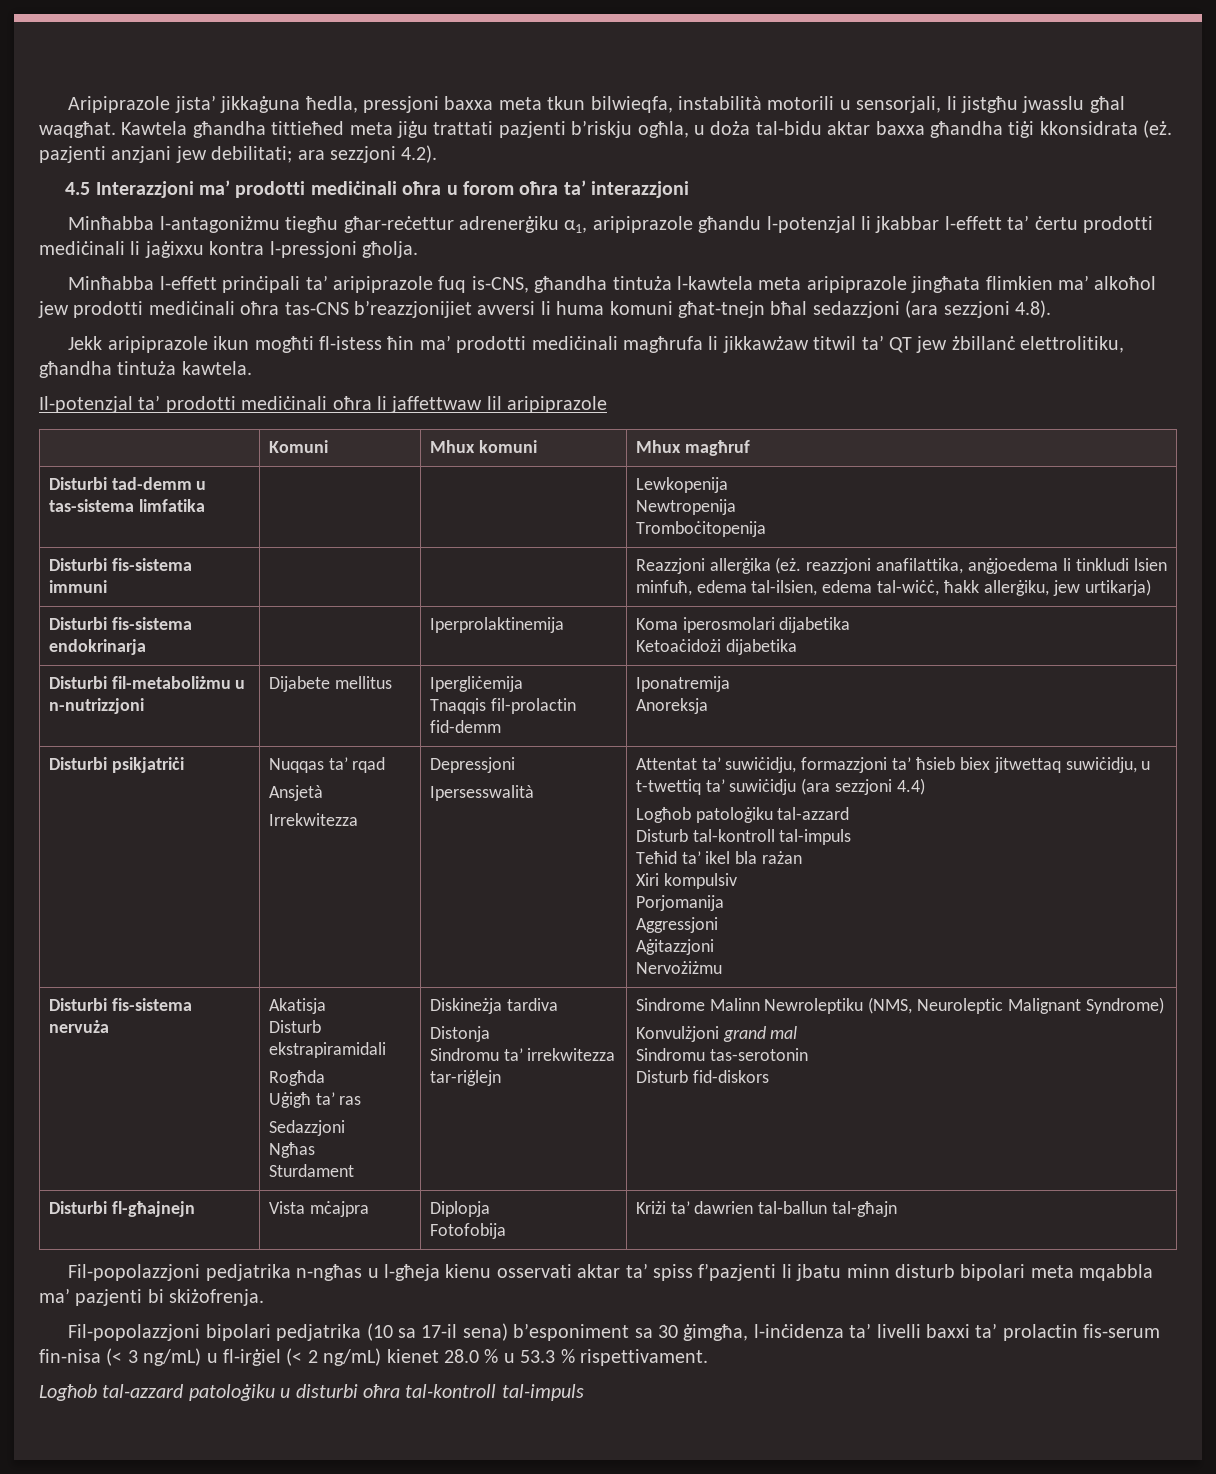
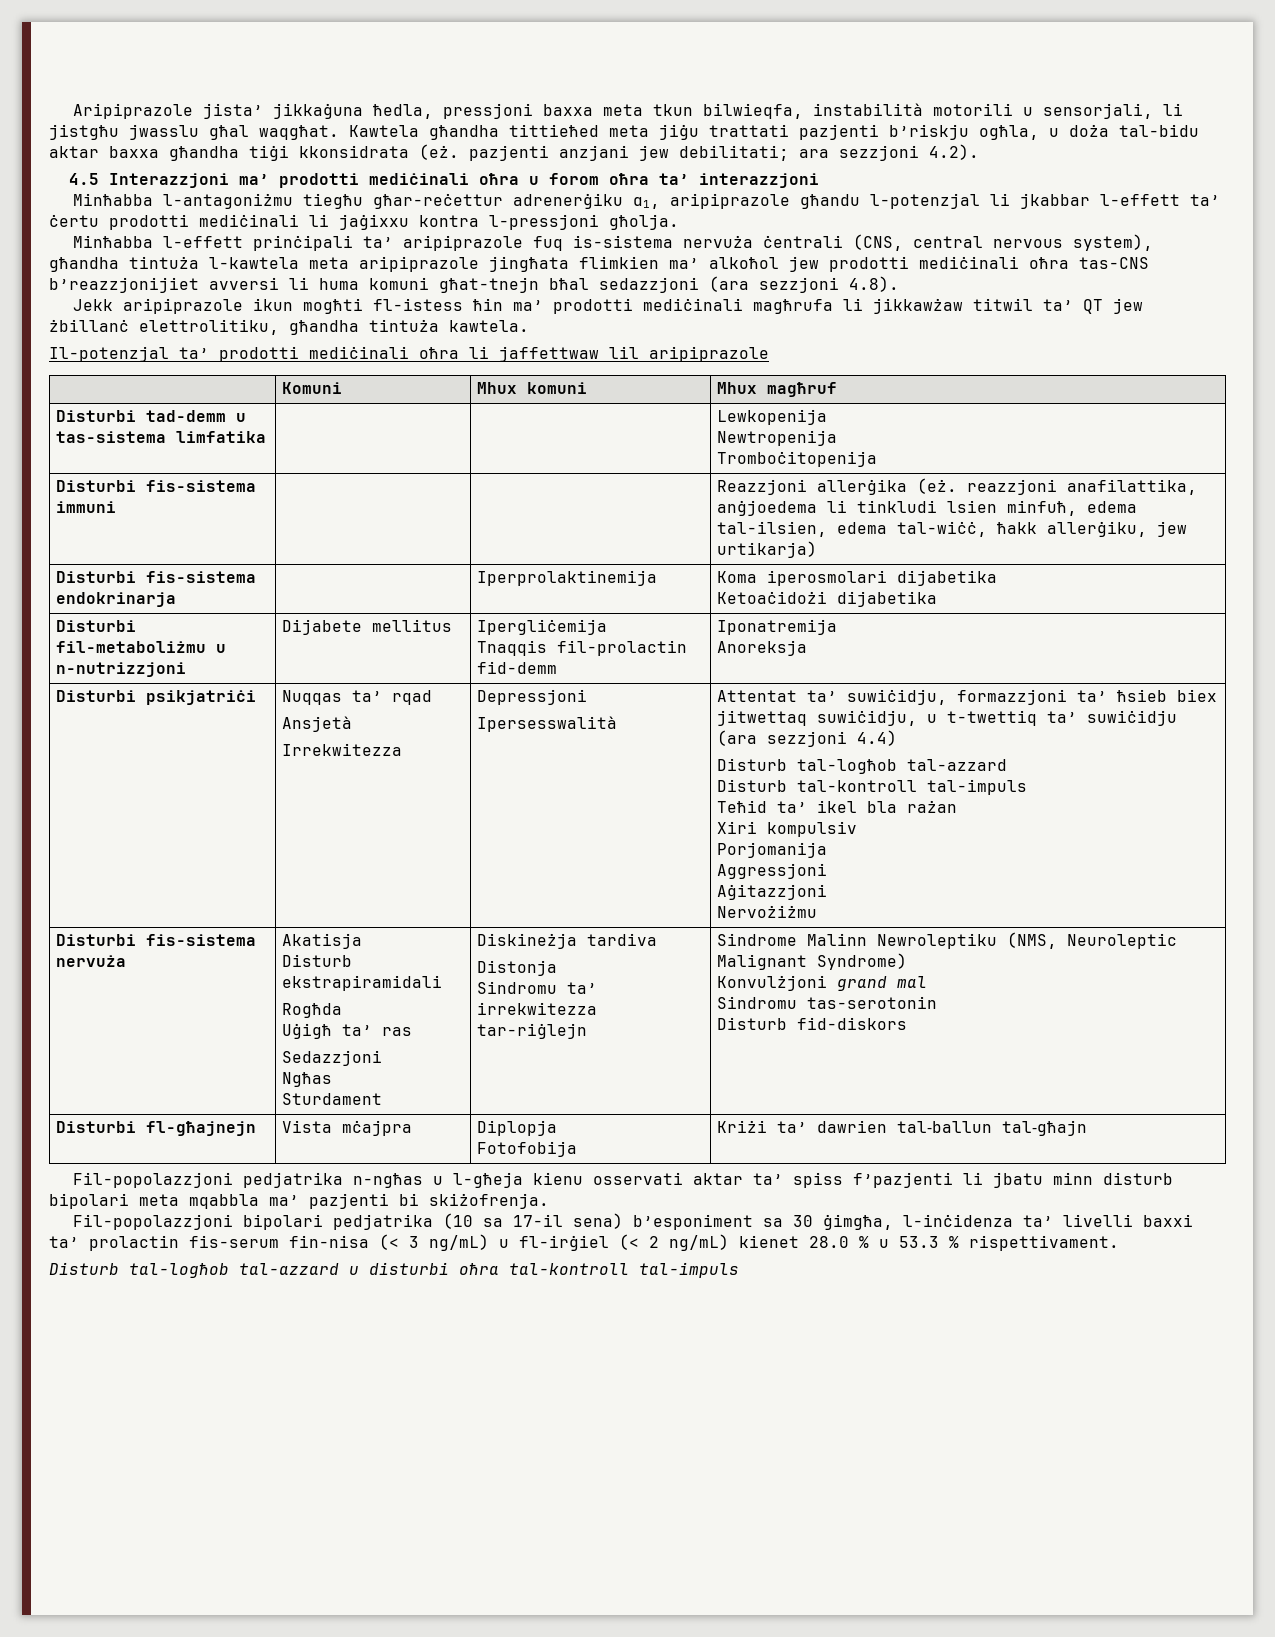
[471,276,529,293] is-CNS, -> [572,234,1153,251] is-sistema nervuża ċentrali (CNS, central nervous system),
[635,807,773,823] Logħob patoloġiku -> [717,758,898,774] Disturb tal-logħob
[39,1384,275,1401] Logħob tal-azzard patoloġiku -> [49,1262,339,1278] Disturb tal-logħob tal-azzard

